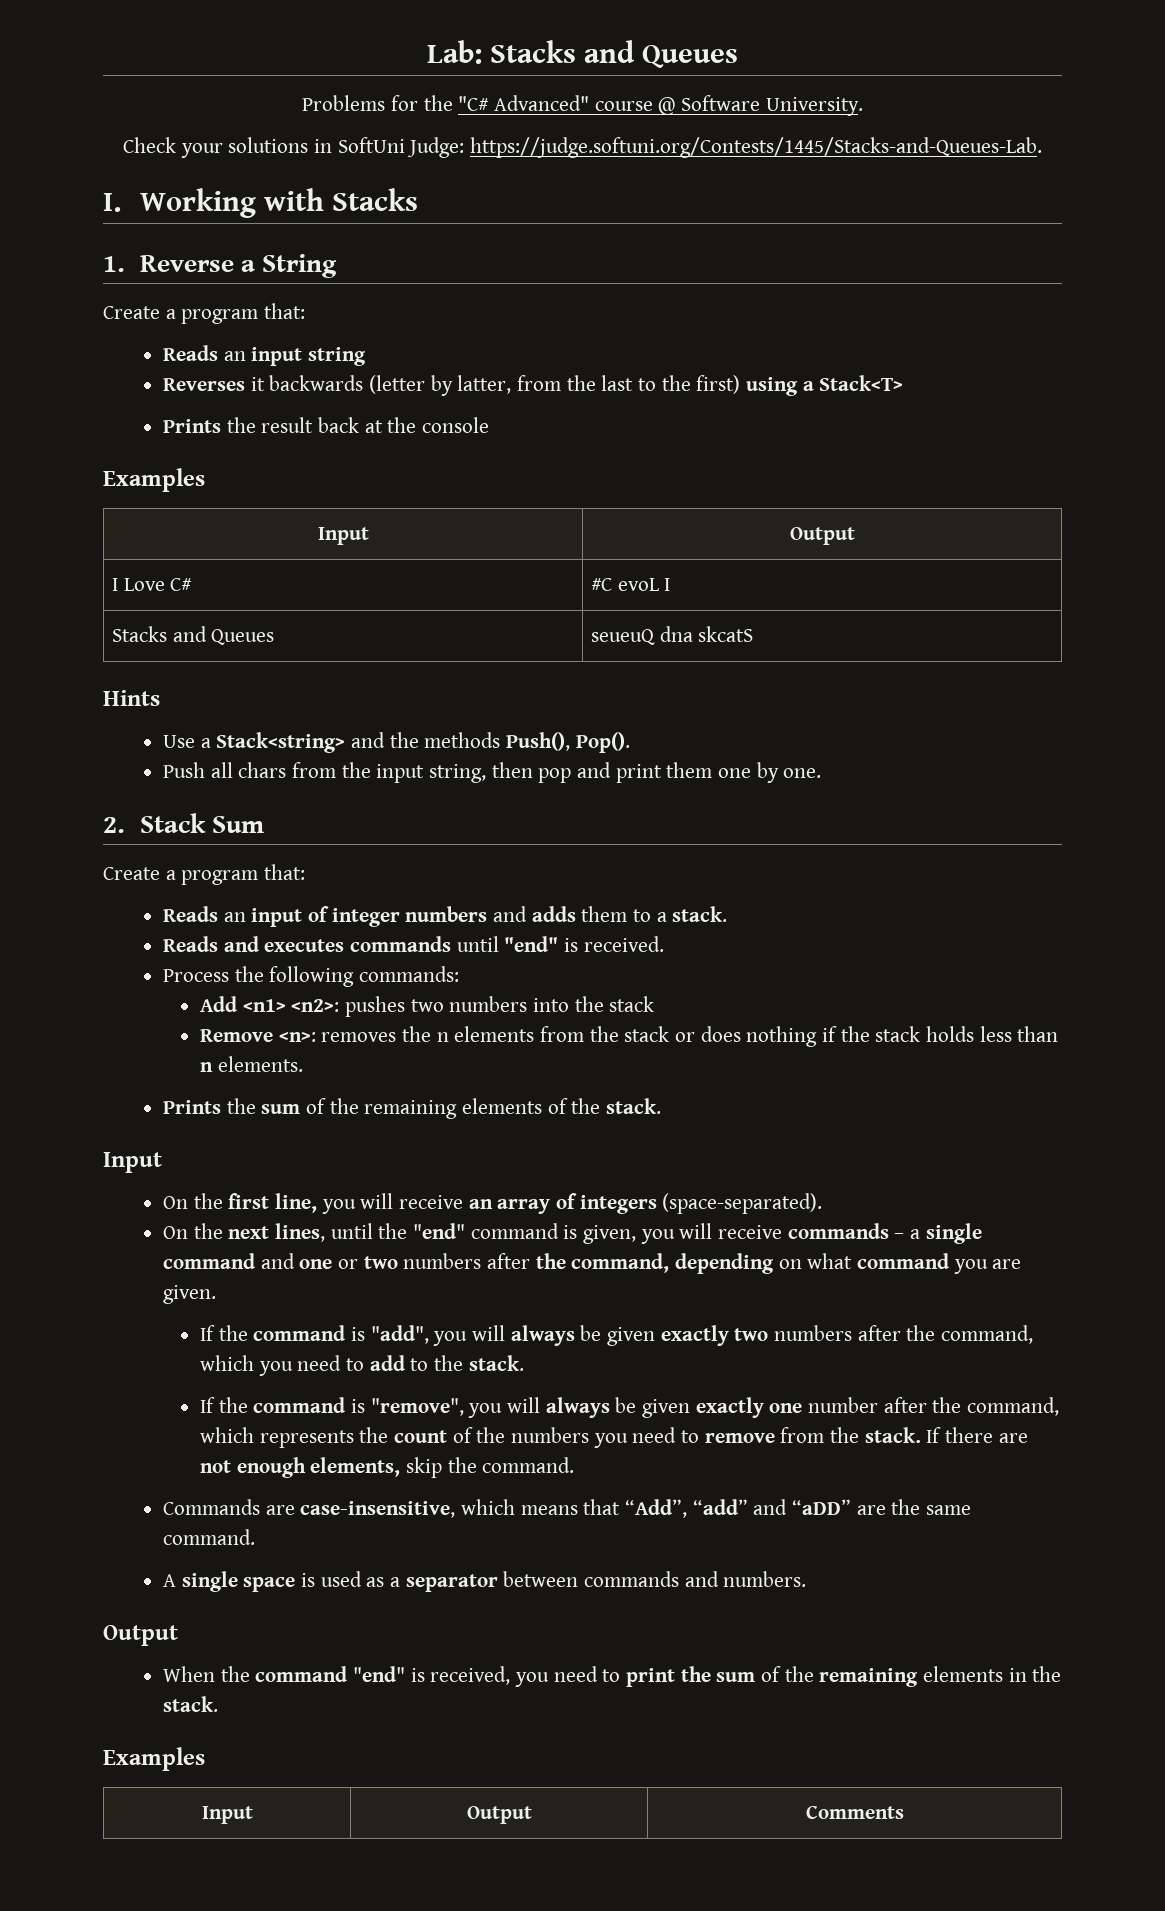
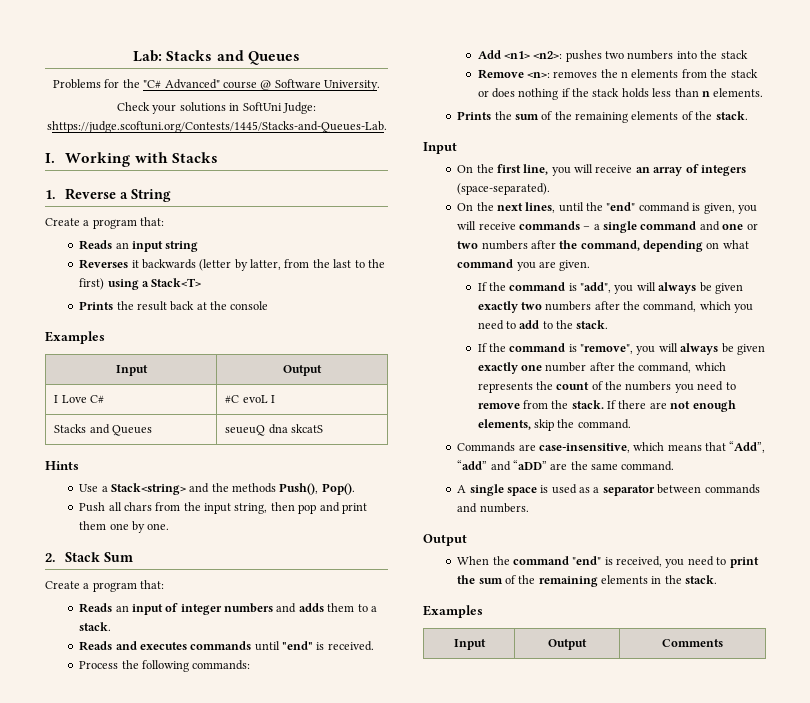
[470,137,1043,158] https://judge.softuni.org/Contests/1445/Stacks-and-Queues-Lab. -> [46,121,387,133] shttps://judge.sсoftuni.org/Contests/1445/Stacks-and-Queues-Lab.

